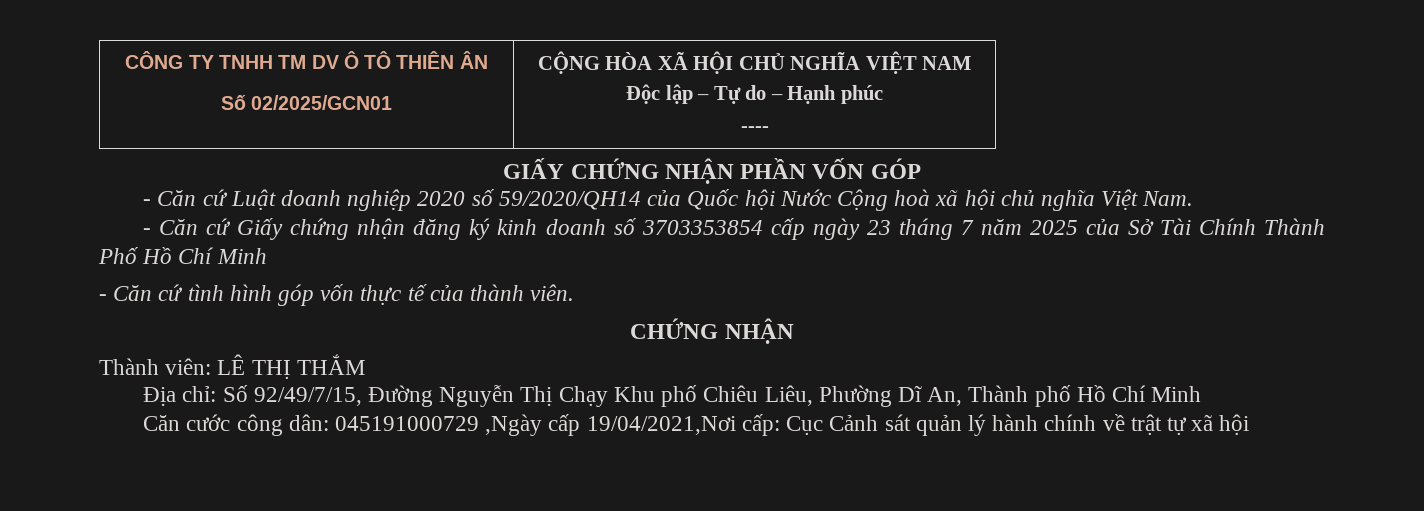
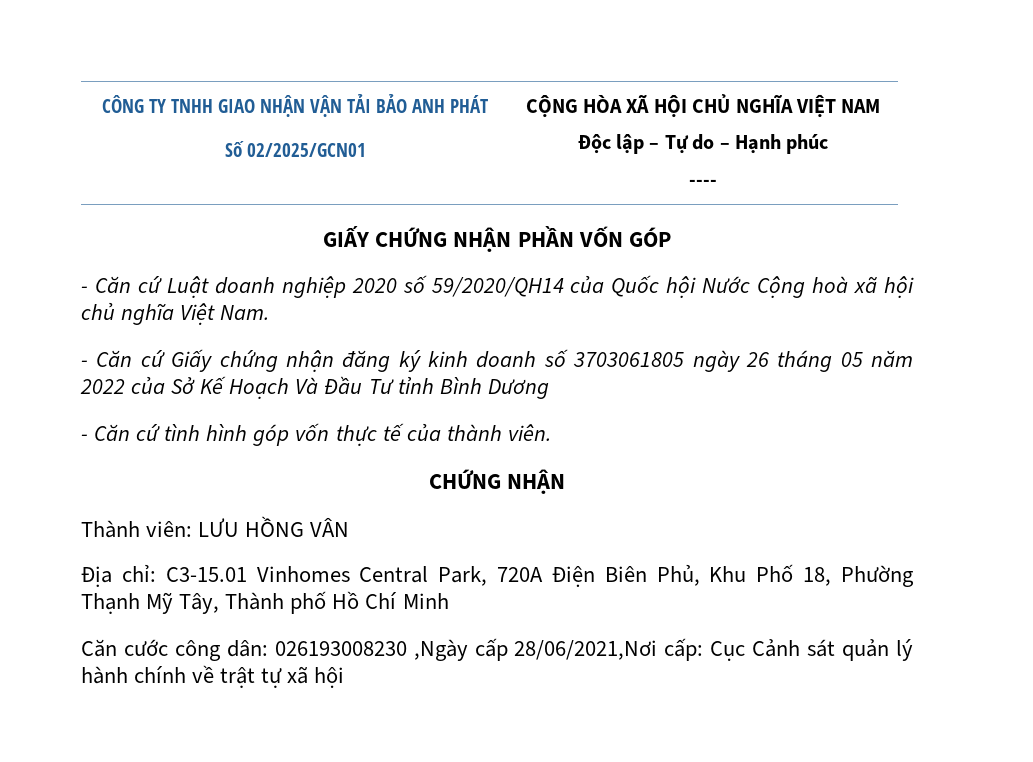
[278,51,488,69] TM DV Ô TÔ THIÊN ÂN -> [218,94,489,117] GIAO NHẬN VẬN TẢI BẢO ANH PHÁT
[641,218,1325,240] [98,247,267,264] 3703353854 cấp ngày 23 tháng 7 năm 2025 của Sở Tài Chính Thành Phố Hồ Chí Minh -> [573,350,913,372] [80,376,549,399] 3703061805 ngày 26 tháng 05 năm 2022 của Sở Kế Hoạch Và Đầu Tư tỉnh Bình Dương
[217,354,365,379] LÊ THỊ THẮM -> [198,516,350,537] LƯU HỒNG VÂN
[222,385,963,407] Số 92/49/7/15, Đường Nguyễn Thị Chạy Khu phố Chiêu Liêu, Phường Dĩ An, -> [165,564,914,587] [81,592,220,614] C3-15.01 Vinhomes Central Park, 720A Điện Biên Phủ, Khu Phố 18, Phường Thạnh Mỹ Tây,
[335,416,480,431] 045191000729 -> [274,641,407,656] 026193008230
[586,416,736,435] 19/04/2021,Nơi -> [514,640,658,660] 28/06/2021,Nơi

